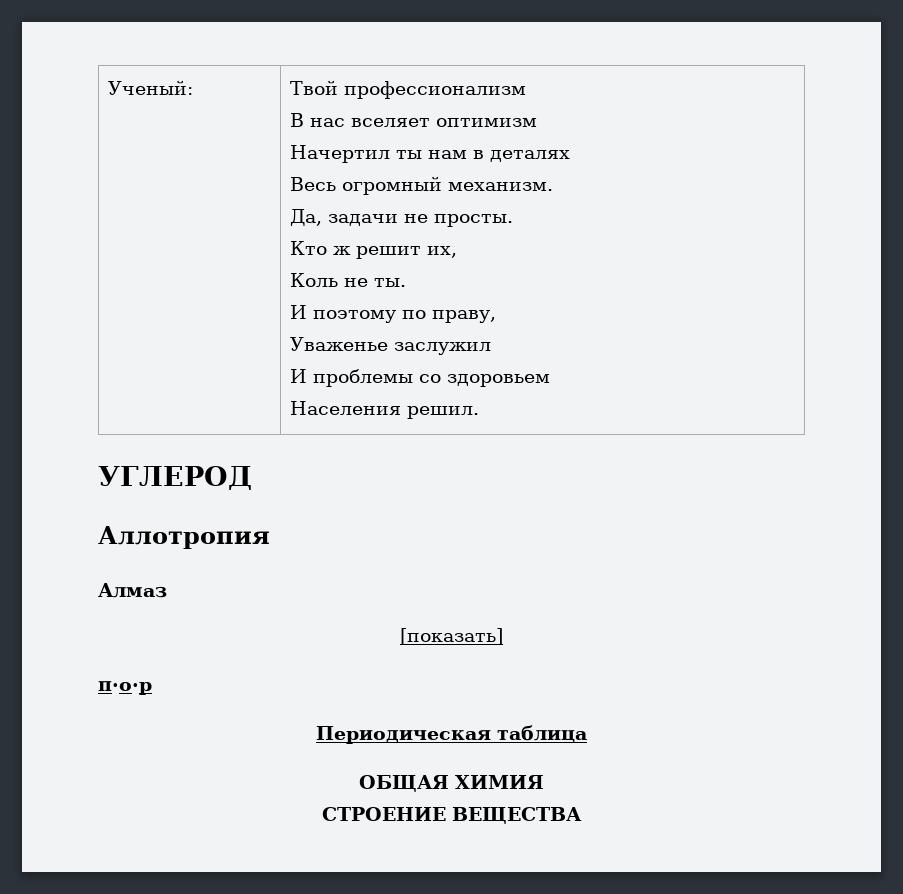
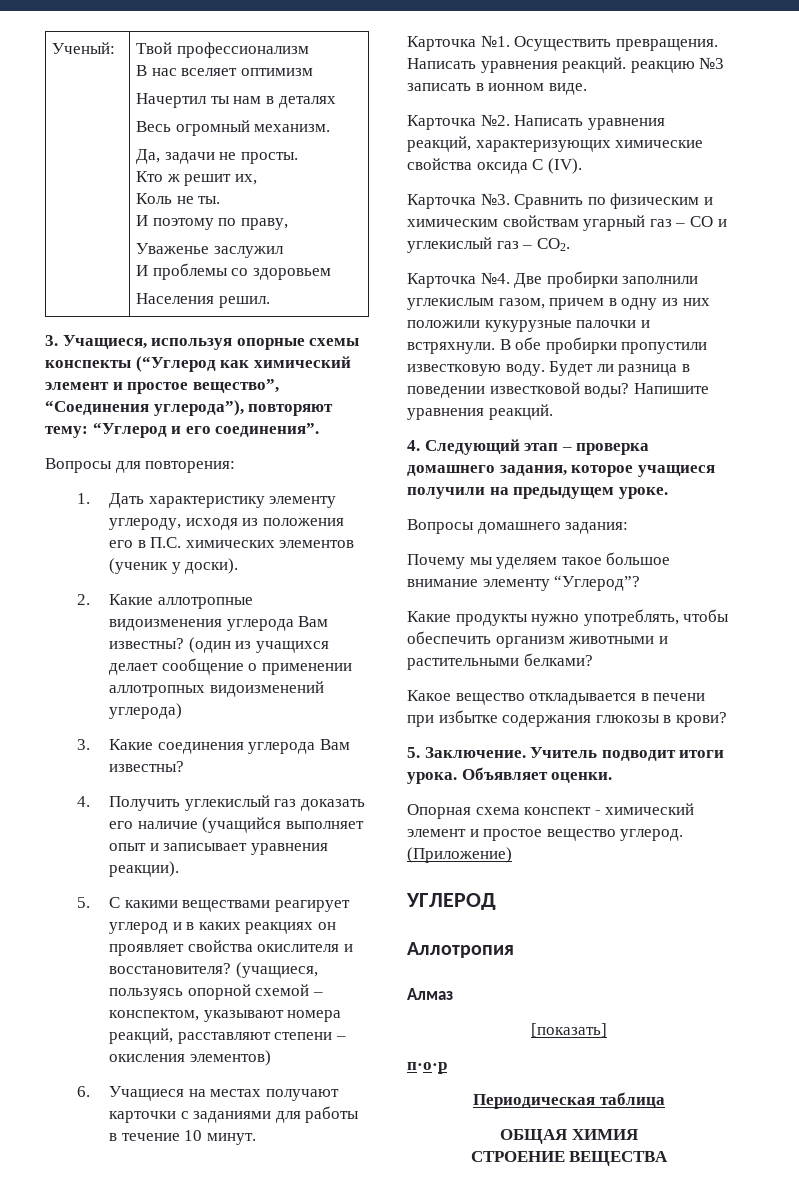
(480, 412) none -> [45,335,360,350] [45,356,351,372] [45,379,279,394] [45,400,334,416] [45,422,320,438] [45,458,236,473] [76,493,337,508] [108,518,344,530] [108,537,355,548] [108,558,239,574] [76,594,253,609] [108,616,329,631] [108,637,329,653] [108,658,352,675] [108,681,324,697] [108,703,182,719] [76,739,350,754] [108,761,184,772] [76,795,365,811] [108,817,364,833] [108,843,328,855] [108,861,179,877] [76,897,350,912] [108,922,336,934] [108,940,353,956] [108,962,318,978] [108,984,323,1000] [108,1010,342,1022] [108,1028,346,1044] [108,1050,271,1066] [76,1086,339,1101] [108,1106,360,1123] [108,1130,256,1145] [407,35,718,51] [407,57,725,73] [407,83,587,95] [407,114,665,130] [407,136,704,152] [407,158,582,174] [407,193,713,209] [407,215,727,231] [407,237,570,253] [407,271,699,288] [407,298,710,310] [407,320,650,332] [407,337,708,354] [407,361,690,376] [407,382,709,398] [407,404,553,420] [407,439,650,455] [407,465,715,477] [407,487,668,499] [407,519,629,534] [407,552,671,569] [407,575,641,591] [407,609,730,626] [407,631,668,648] [407,653,593,670] [407,690,706,705] [407,710,727,727] [407,747,725,761] [407,767,613,784] [407,803,695,819] [407,829,684,841] [407,847,512,863] // 3. Учащиеся, используя опорные схемы конспекты (“Углерод как химический элемент и простое вещество”, “Соединения углерода”), повторяют тему: “Углерод и его соединения”. // Вопросы для повторения: // 1. Дать характеристику элементу углероду, исходя из положения его в П.С. химических элементов (ученик у доски). // 2. Какие аллотропные видоизменения углерода Вам известны? (один из учащихся делает сообщение о применении аллотропных видоизменений углерода) // 3. Какие соединения углерода Вам известны? // 4. Получить углекислый газ доказать его наличие (учащийся выполняет опыт и записывает уравнения реакции). // 5. С какими веществами реагирует углерод и в каких реакциях он проявляет свойства окислителя и восстановителя? (учащиеся, пользуясь опорной схемой – конспектом, указывают номера реакций, расставляют степени – окисления элементов) // 6. Учащиеся на местах получают карточки с заданиями для работы в течение 10 минут. // Карточка №1. Осуществить превращения. Написать уравнения реакций. реакцию №3 записать в ионном виде. // Карточка №2. Написать уравнения реакций, характеризующих химические свойства оксида С (IV). // Карточка №3. Сравнить по физическим и химическим свойствам угарный газ – СО и углекислый газ – СО2. // Карточка №4. Две пробирки заполнили углекислым газом, причем в одну из них положили кукурузные палочки и встряхнули. В обе пробирки пропустили известковую воду. Будет ли разница в поведении известковой воды? Напишите уравнения реакций. // 4. Следующий этап – проверка домашнего задания, которое учащиеся получили на предыдущем уроке. // Вопросы домашнего задания: // Почему мы уделяем такое большое внимание элементу “Углерод”? // Какие продукты нужно употреблять, чтобы обеспечить организм животными и растительными белками? // Какое вещество откладывается в печени при избытке содержания глюкозы в крови? // 5. Заключение. Учитель подводит итоги урока. Объявляет оценки. // Опорная схема конспект - химический элемент и простое вещество углерод. (Приложение)

